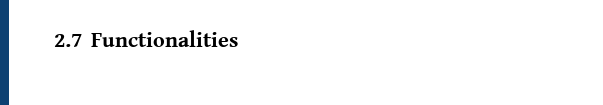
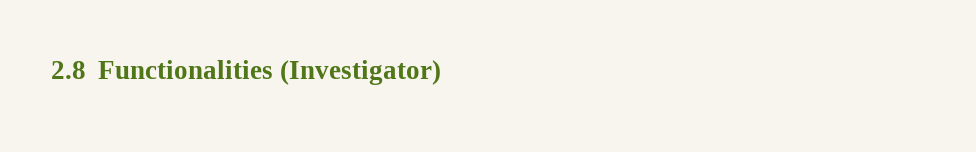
[54,30,239,47] 2.7 Functionalities -> [51,60,441,85] 2.8 Functionalities (Investigator)

